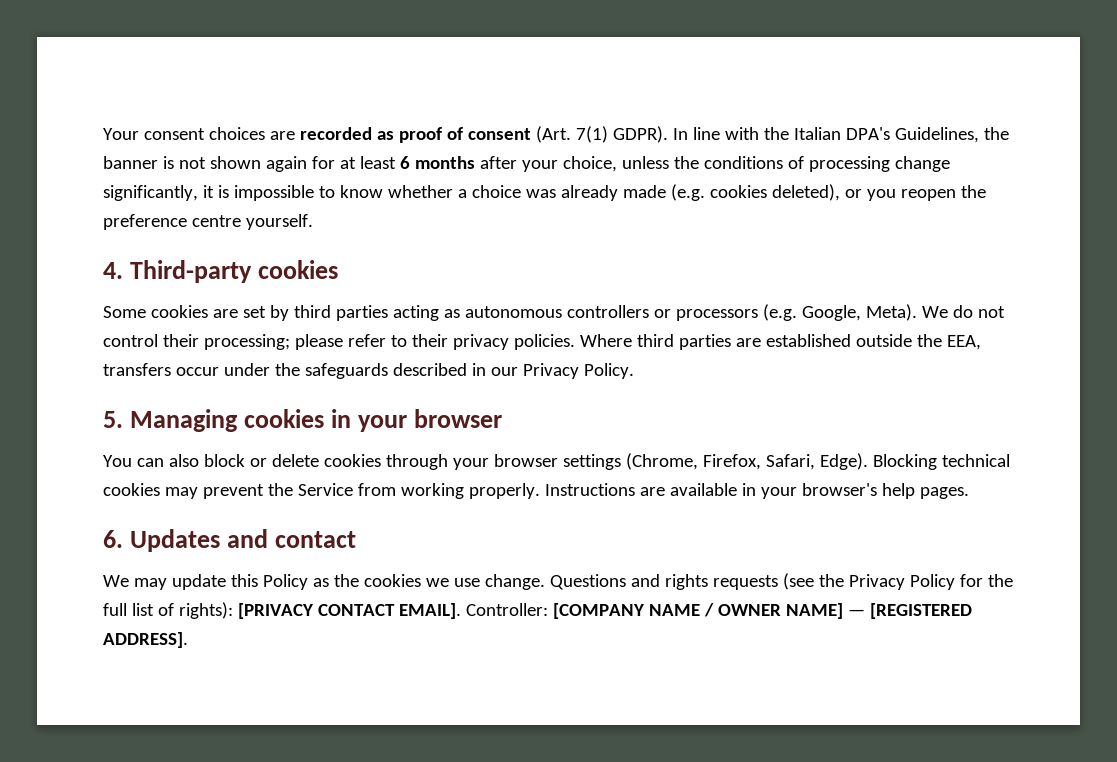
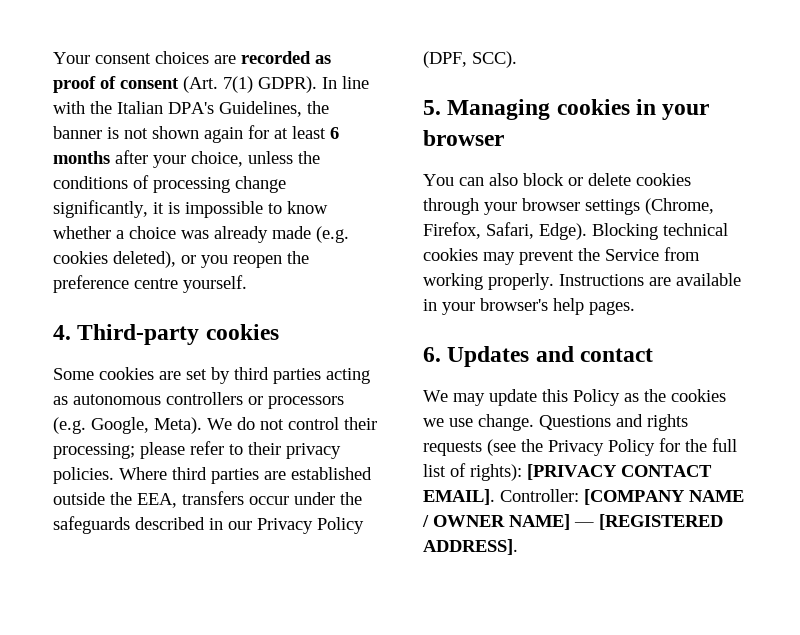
[583,363,634,379] Policy. -> [317,517,364,534] [423,51,517,68] Policy (DPF, SCC).

